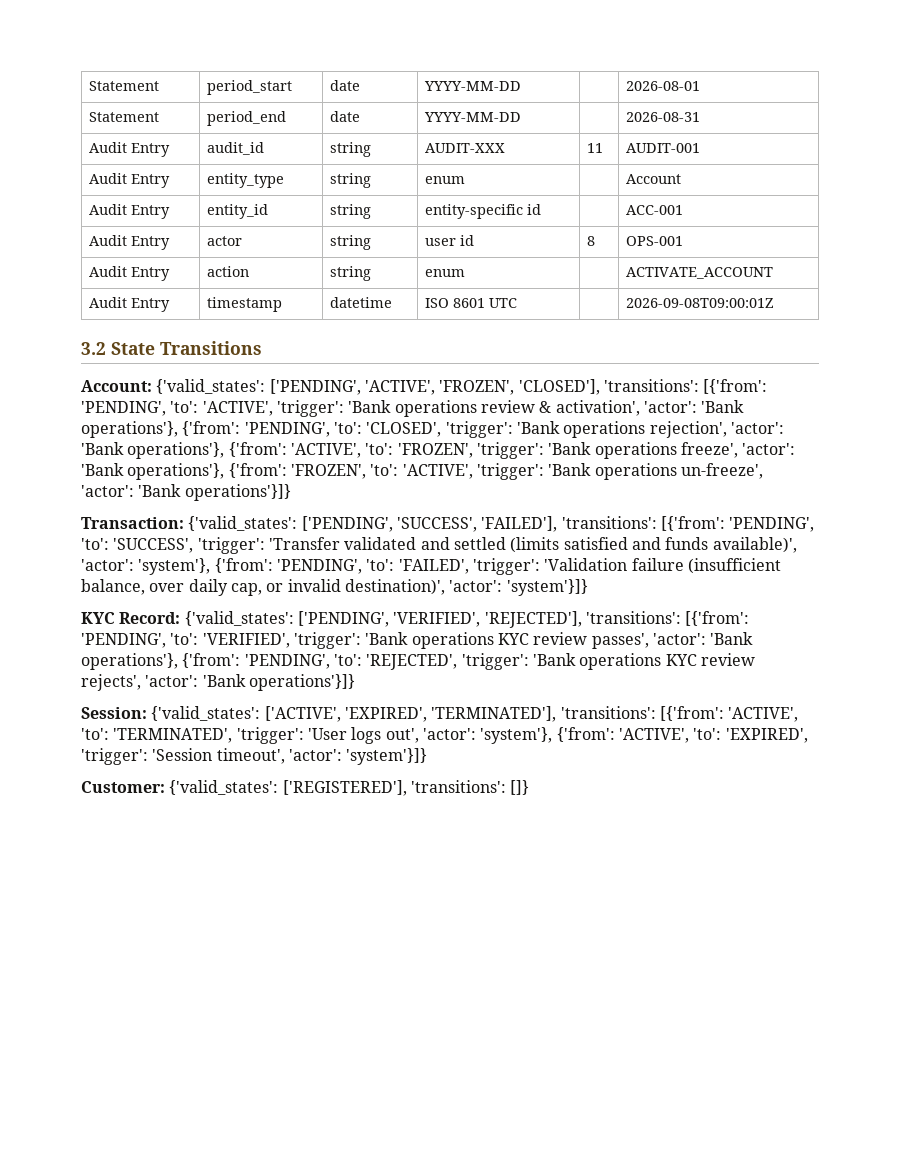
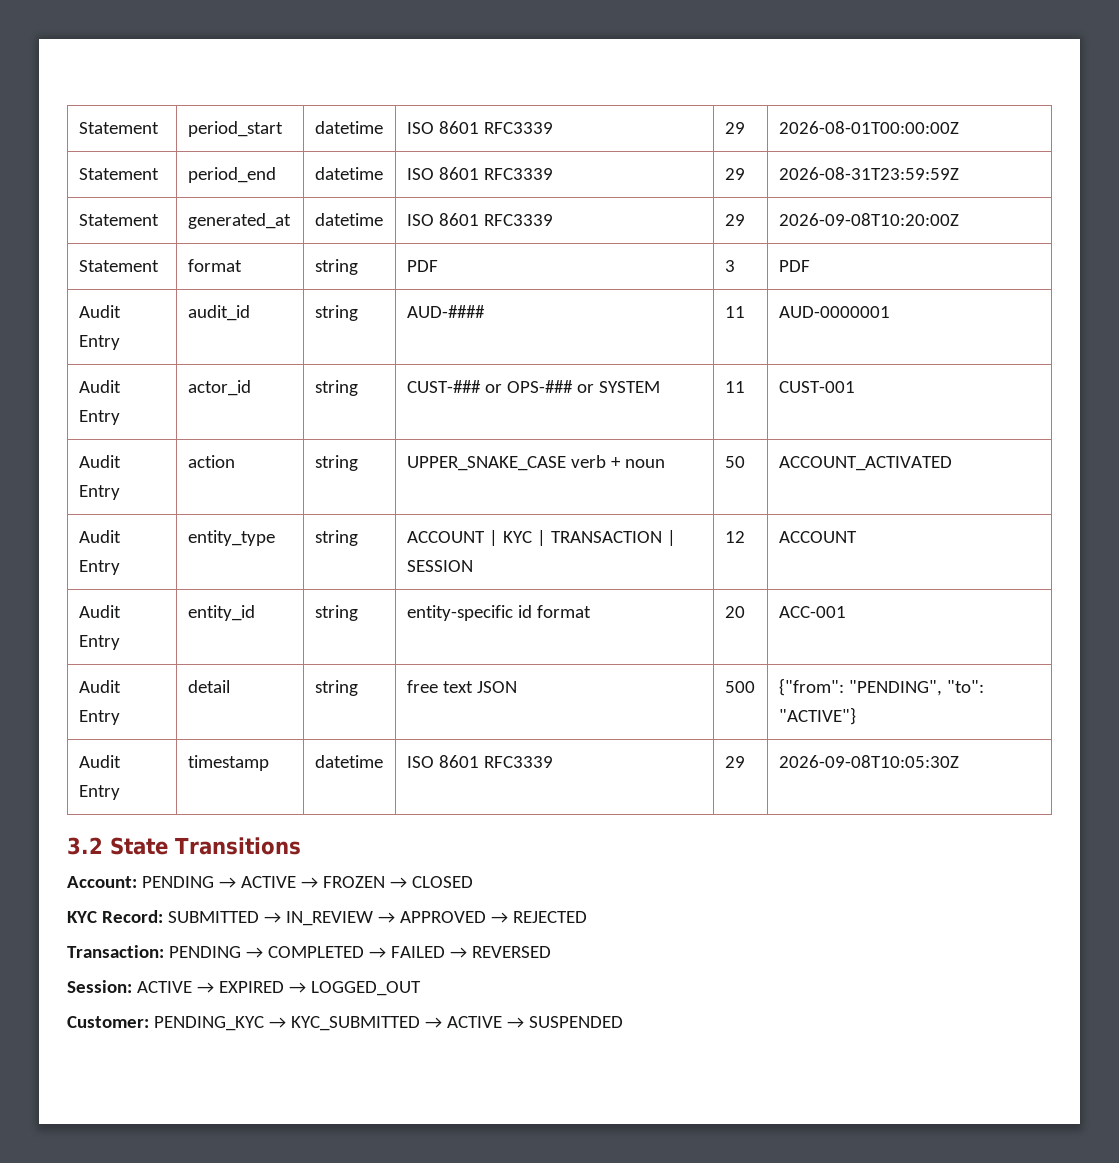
[329,80,360,91] [423,81,521,91] [625,81,700,91] [88,112,159,122] [206,111,286,126] [329,111,360,122] [423,112,521,122] [625,112,700,122] date | YYYY-MM-DD | | 2026-08-01 // Statement | period_end | date | YYYY-MM-DD | | 2026-08-31 -> [314,121,383,134] [406,121,553,134] [724,122,745,134] [778,121,959,134] [78,168,159,180] [187,167,276,183] [314,167,383,180] [406,167,553,180] [724,168,745,180] [778,167,959,180] [78,214,159,226] [187,213,291,229] [314,213,383,226] [406,213,553,226] [724,214,745,226] [778,213,959,226] [78,260,159,272] [187,259,242,272] [314,259,358,275] [406,260,438,272] [724,260,735,272] [778,260,810,272] datetime | ISO 8601 RFC3339 | 29 | 2026-08-01T00:00:00Z // Statement | period_end | datetime | ISO 8601 RFC3339 | 29 | 2026-08-31T23:59:59Z // Statement | generated_at | datetime | ISO 8601 RFC3339 | 29 | 2026-09-08T10:20:00Z // Statement | format | string | PDF | 3 | PDF
[424,143,505,153] [586,143,603,153] [625,143,700,153] [88,173,170,188] [206,173,284,188] [329,173,371,188] [424,176,465,184] [625,174,681,184] AUDIT-XXX | 11 | AUDIT-001 // Audit Entry | entity_type | string | enum | | Account -> [406,305,485,318] [724,306,745,318] [778,306,890,318] [78,380,121,393] [78,410,120,425] [187,380,251,396] [314,380,358,396] [406,380,660,393] [724,381,745,393] [778,381,855,393] [78,455,121,468] [78,485,120,500] [187,455,235,468] [314,455,358,471] [406,455,665,471] [724,456,745,468] [778,456,952,471] [78,530,121,543] [78,560,120,575] [187,530,275,546] [314,530,358,546] [406,530,676,546] [406,560,473,572] [724,531,745,543] [778,531,857,543] AUD-#### | 11 | AUD-0000001 // Audit Entry | actor_id | string | CUST-### or OPS-### or SYSTEM | 11 | CUST-001 // Audit Entry | action | string | UPPER_SNAKE_CASE verb + noun | 50 | ACCOUNT_ACTIVATED // Audit Entry | entity_type | string | ACCOUNT | KYC | TRANSACTION | SESSION | 12 | ACCOUNT
(541, 209) | -> [536,605,591,618] [724,606,745,618] format | 20
[206,236,242,246] [329,235,371,250] [424,235,474,246] [586,236,595,246] [625,236,683,246] [88,266,170,281] [206,266,249,277] [329,266,371,281] [424,269,465,277] [625,267,773,279] actor | string | user id | 8 | OPS-001 // Audit Entry | action | string | enum | | ACTIVATE_ACCOUNT -> [187,680,230,693] [314,680,358,696] [406,680,517,693] [724,681,755,693] [778,678,984,696] [778,707,856,725] detail | string | free text JSON | 500 | {"from": "PENDING", "to": "ACTIVE"}
[488,298,517,308] [625,298,774,308] UTC | | 2026-09-08T09:00:01Z -> [483,756,553,768] [724,756,745,768] [778,755,959,768] RFC3339 | 29 | 2026-09-08T10:05:30Z
[156,379,768,395] [81,400,745,417] [81,421,784,438] [81,442,796,459] [81,463,763,480] [81,484,291,501] [81,516,815,532] [81,537,797,554] [81,558,781,575] [81,579,588,596] [81,611,750,628] [81,632,754,649] [81,653,755,670] [81,674,355,691] [81,706,799,722] [81,727,808,744] [81,748,428,765] [81,780,530,796] {'valid_states': ['PENDING', 'ACTIVE', 'FROZEN', 'CLOSED'], 'transitions': [{'from': 'PENDING', 'to': 'ACTIVE', 'trigger': 'Bank operations review & activation', 'actor': 'Bank operations'}, {'from': 'PENDING', 'to': 'CLOSED', 'trigger': 'Bank operations rejection', 'actor': 'Bank operations'}, {'from': 'ACTIVE', 'to': 'FROZEN', 'trigger': 'Bank operations freeze', 'actor': 'Bank operations'}, {'from': 'FROZEN', 'to': 'ACTIVE', 'trigger': 'Bank operations un-freeze', 'actor': 'Bank operations'}]} // Transaction: {'valid_states': ['PENDING', 'SUCCESS', 'FAILED'], 'transitions': [{'from': 'PENDING', 'to': 'SUCCESS', 'trigger': 'Transfer validated and settled (limits satisfied and funds available)', 'actor': 'system'}, {'from': 'PENDING', 'to': 'FAILED', 'trigger': 'Validation failure (insufficient balance, over daily cap, or invalid destination)', 'actor': 'system'}]} // KYC Record: {'valid_states': ['PENDING', 'VERIFIED', 'REJECTED'], 'transitions': [{'from': 'PENDING', 'to': 'VERIFIED', 'trigger': 'Bank operations KYC review passes', 'actor': 'Bank operations'}, {'from': 'PENDING', 'to': 'REJECTED', 'trigger': 'Bank operations KYC review rejects', 'actor': 'Bank operations'}]} // Session: {'valid_states': ['ACTIVE', 'EXPIRED', 'TERMINATED'], 'transitions': [{'from': 'ACTIVE', 'to': 'TERMINATED', 'trigger': 'User logs out', 'actor': 'system'}, {'from': 'ACTIVE', 'to': 'EXPIRED', 'trigger': 'Session timeout', 'actor': 'system'}]} // Customer: {'valid_states': ['REGISTERED'], 'transitions': []} -> [141,876,473,888] [67,910,587,926] [67,945,551,958] [67,980,421,996] [67,1016,623,1031] PENDING → ACTIVE → FROZEN → CLOSED // KYC Record: SUBMITTED → IN_REVIEW → APPROVED → REJECTED // Transaction: PENDING → COMPLETED → FAILED → REVERSED // Session: ACTIVE → EXPIRED → LOGGED_OUT // Customer: PENDING_KYC → KYC_SUBMITTED → ACTIVE → SUSPENDED

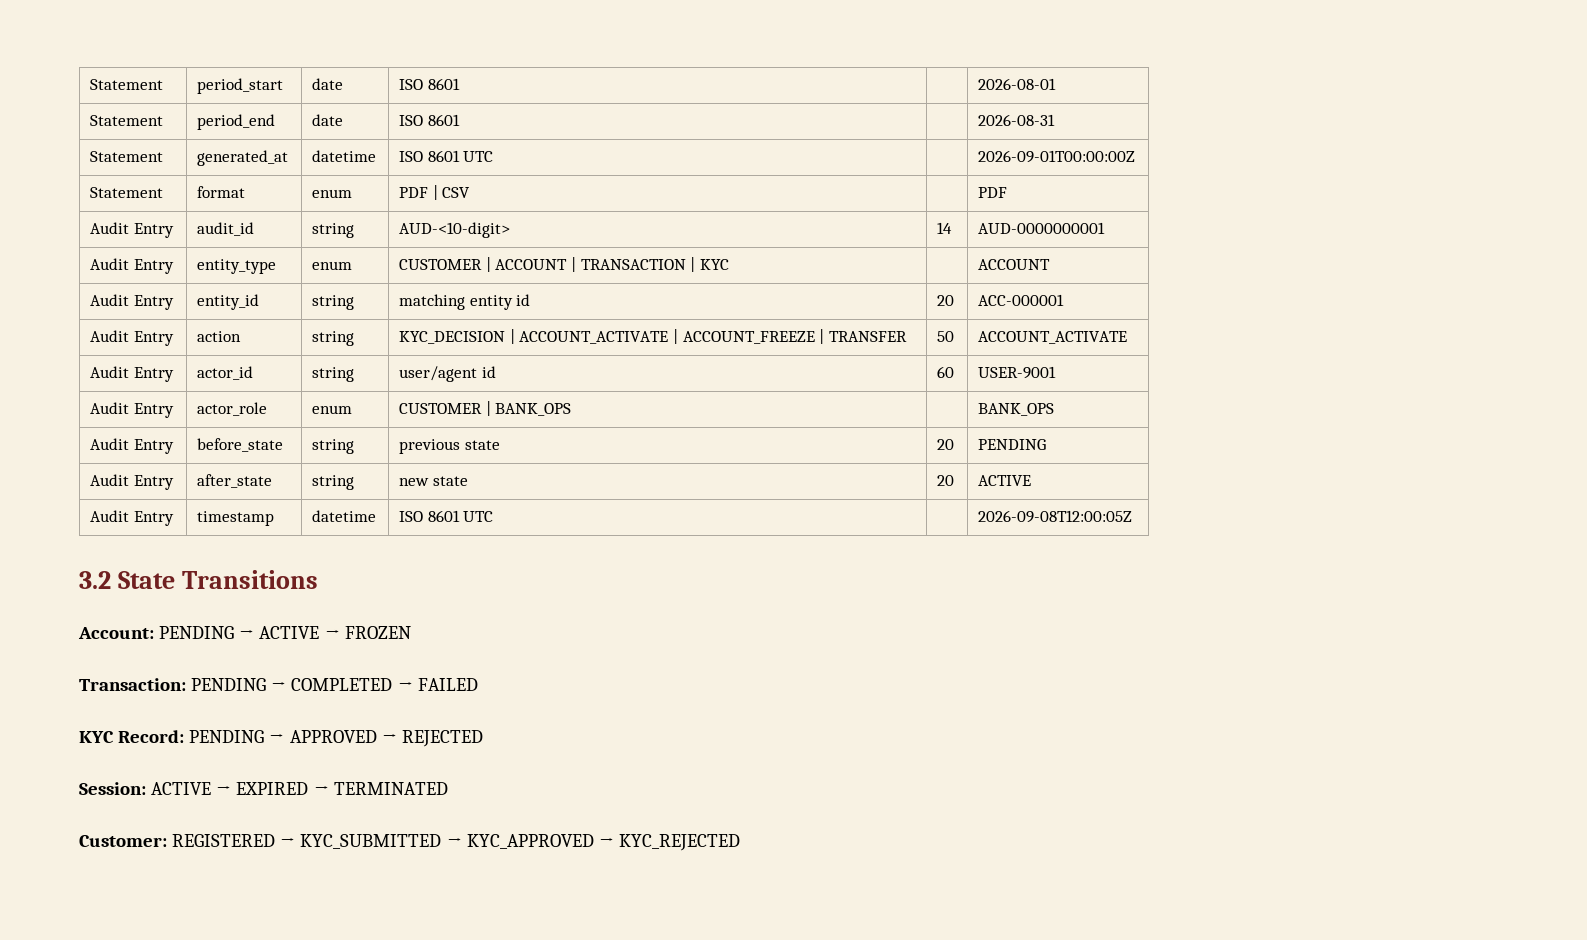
[314,121,383,134] [406,121,553,134] [724,122,745,134] [778,121,959,134] datetime | ISO 8601 RFC3339 | 29 | 2026-08-01T00:00:00Z -> [312,78,344,90] [399,78,460,90] [978,78,1057,90] date | ISO 8601 | | 2026-08-01
[314,167,383,180] [406,167,553,180] [724,168,745,180] [778,167,959,180] datetime | ISO 8601 RFC3339 | 29 | 2026-08-31T23:59:59Z -> [312,114,344,126] [399,114,460,126] [978,114,1056,126] date | ISO 8601 | | 2026-08-31
[483,214,553,226] [724,214,745,226] [778,213,959,226] RFC3339 | 29 | 2026-09-08T10:20:00Z -> [463,151,494,162] [978,150,1136,163] UTC | | 2026-09-01T00:00:00Z
[314,259,358,275] [406,260,438,272] [724,260,735,272] string | PDF | 3 -> [312,189,353,198] [399,185,471,200] enum | PDF | CSV |
[406,305,485,318] [724,306,745,318] [778,306,890,318] [78,380,121,393] [78,410,120,425] [187,380,251,396] [314,380,358,396] [406,380,660,393] [724,381,745,393] [778,381,855,393] [78,455,121,468] [78,485,120,500] [187,455,235,468] [314,455,358,471] [406,455,665,471] [724,456,745,468] [778,456,952,471] [78,530,121,543] [78,560,120,575] [187,530,275,546] [314,530,358,546] [406,530,676,546] [406,560,473,572] [724,531,745,543] AUD-#### | 11 | AUD-0000001 // Audit Entry | actor_id | string | CUST-### or OPS-### or SYSTEM | 11 | CUST-001 // Audit Entry | action | string | UPPER_SNAKE_CASE verb + noun | 50 | ACCOUNT_ACTIVATED // Audit Entry | entity_type | string | ACCOUNT | KYC | TRANSACTION | SESSION | 12 -> [399,222,511,238] [937,222,953,234] [978,222,1106,234] [90,258,174,274] [197,259,277,274] [312,261,353,270] [399,257,729,272] AUD-<10-digit> | 14 | AUD-0000000001 // Audit Entry | entity_type | enum | CUSTOMER | ACCOUNT | TRANSACTION | KYC |
[406,605,591,621] [724,606,745,618] [778,606,846,618] [78,680,121,693] [78,710,120,725] [187,680,230,693] [314,680,358,696] [406,680,517,693] [724,681,755,693] [778,678,984,696] [778,707,856,725] entity-specific id format | 20 | ACC-001 // Audit Entry | detail | string | free text JSON | 500 | {"from": "PENDING", "to": "ACTIVE"} -> [399,294,531,310] [937,295,955,306] [978,294,1065,306] [90,330,174,346] [197,331,242,342] [312,331,355,346] [399,329,907,344] [937,331,955,342] [978,331,1128,344] [90,366,174,382] [197,366,254,380] [312,367,355,382] [399,366,496,382] [937,366,955,378] [978,366,1057,379] [90,402,174,418] [197,402,268,416] [312,405,353,414] [399,401,572,416] [978,403,1055,416] [90,438,174,454] [197,438,284,452] [312,439,355,454] [399,439,500,454] [937,439,955,450] [978,439,1047,450] [90,474,174,490] [197,474,273,488] [312,475,355,490] [399,476,468,486] [937,475,955,486] [978,475,1032,486] matching entity id | 20 | ACC-000001 // Audit Entry | action | string | KYC_DECISION | ACCOUNT_ACTIVATE | ACCOUNT_FREEZE | TRANSFER | 50 | ACCOUNT_ACTIVATE // Audit Entry | actor_id | string | user/agent id | 60 | USER-9001 // Audit Entry | actor_role | enum | CUSTOMER | BANK_OPS | | BANK_OPS // Audit Entry | before_state | string | previous state | 20 | PENDING // Audit Entry | after_state | string | new state | 20 | ACTIVE
[483,756,553,768] [724,756,745,768] [778,755,959,768] RFC3339 | 29 | 2026-09-08T10:05:30Z -> [463,511,494,522] [978,510,1133,523] UTC | | 2026-09-08T12:00:05Z
[389,876,473,888] [67,910,587,926] → CLOSED // KYC Record: SUBMITTED → IN_REVIEW → APPROVED → REJECTED -> (411, 632) none
[449,946,551,958] → REVERSED -> [79,730,483,747] // KYC Record: PENDING → APPROVED → REJECTED
[310,981,421,996] LOGGED_OUT -> [333,782,448,795] TERMINATED
[153,1016,264,1031] PENDING_KYC -> [172,834,276,847] REGISTERED
[446,1016,623,1028] ACTIVE → SUSPENDED -> [466,834,740,851] KYC_APPROVED → KYC_REJECTED

